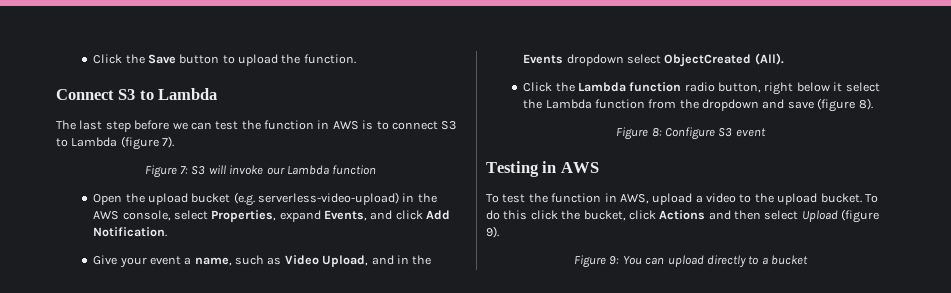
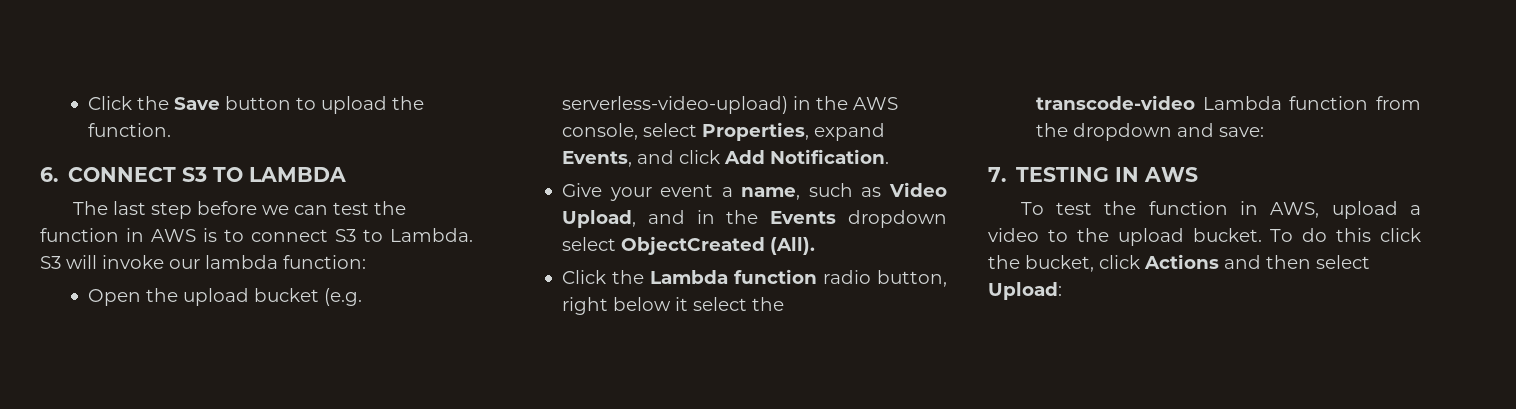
[56,88,218,100] Connect S3 to Lambda -> [40,167,346,182] 6. CONNECT S3 TO LAMBDA
[71,136,175,150] [144,165,189,178] Lambda (figure 7). // Figure 7: -> [390,228,473,242] Lambda.
[286,165,377,175] Lambda function -> [205,255,366,269] lambda function:
(543, 104) none -> [1036,95,1196,110] transcode-video
[787,98,873,112] [616,127,766,140] [486,161,557,177] save (figure 8). // Figure 8: Configure S3 event // Testing in -> [1219,127,1265,137] [988,167,1139,182] save: // 7. TESTING IN
[801,209,880,223] [486,226,499,238] [574,255,808,268] Upload (figure 9). // Figure 9: You can upload directly to a bucket -> [988,282,1062,300] Upload:

